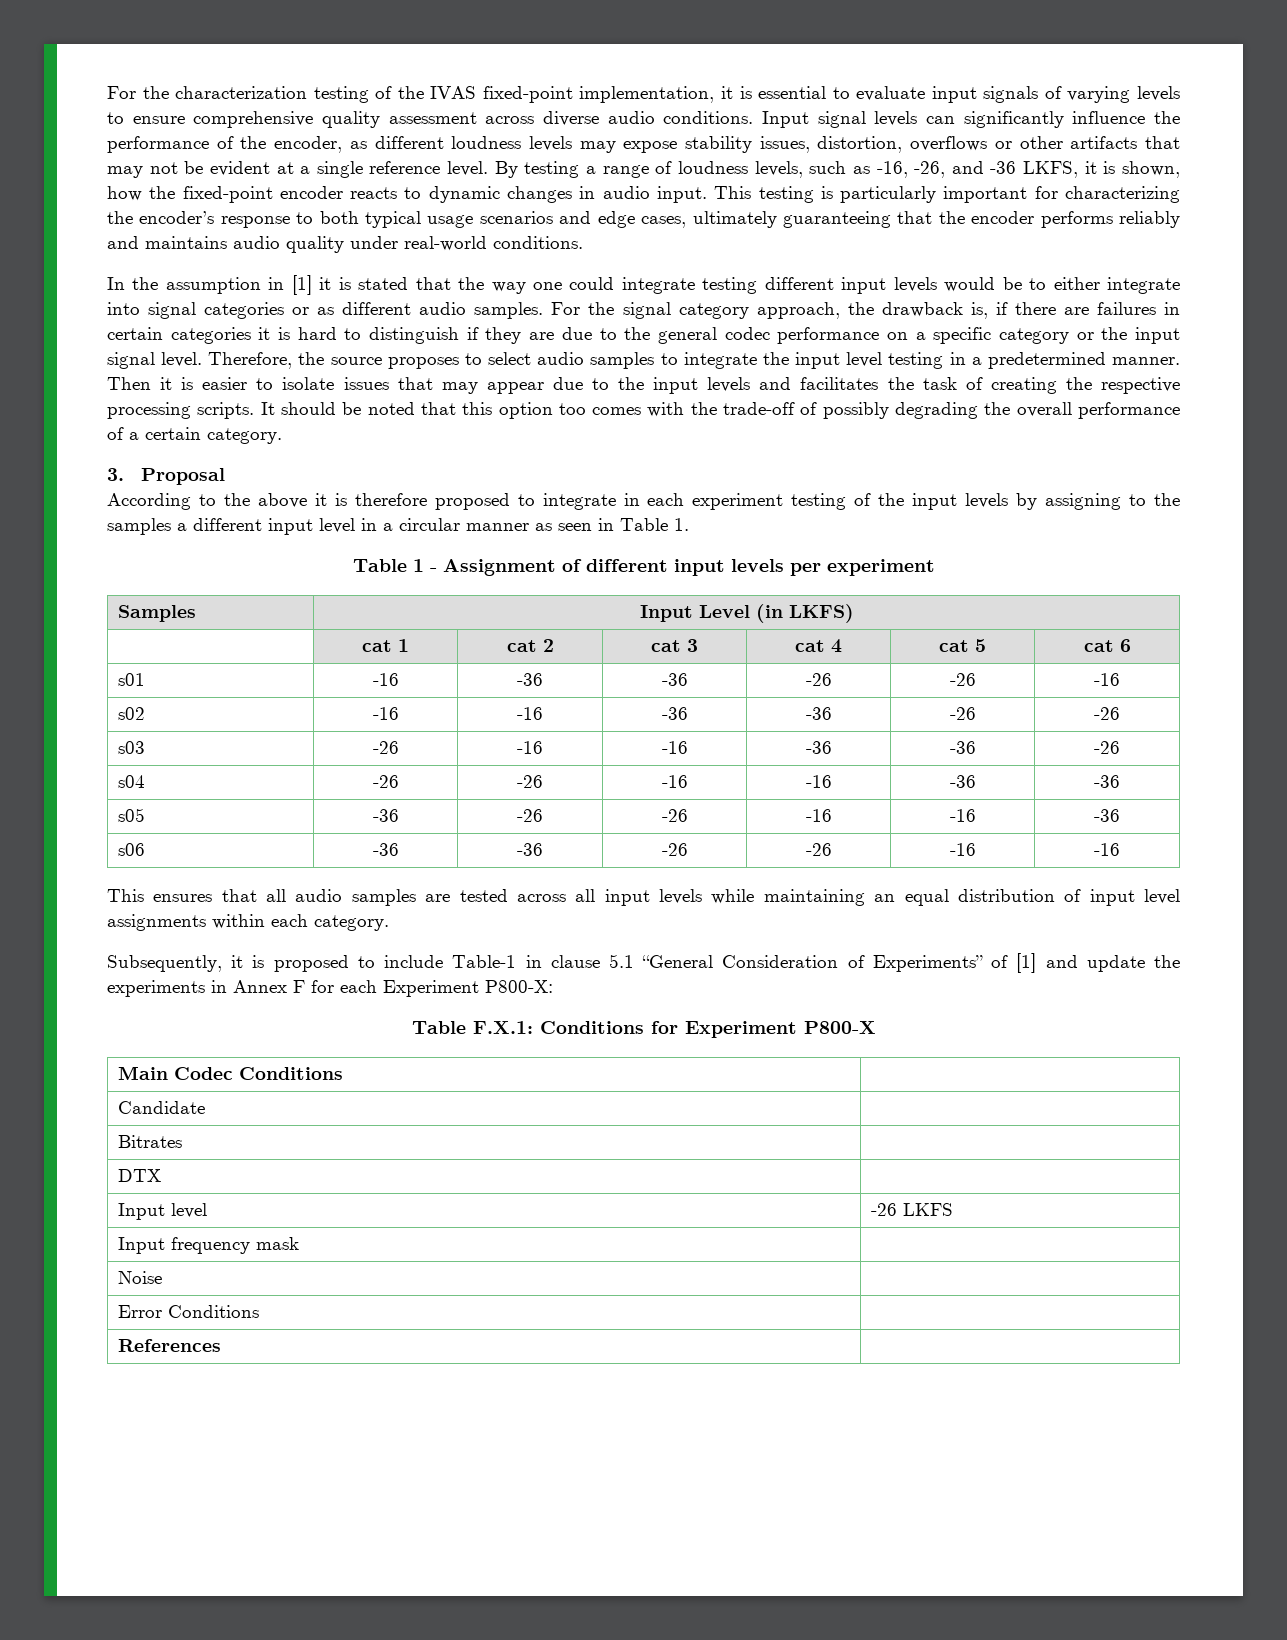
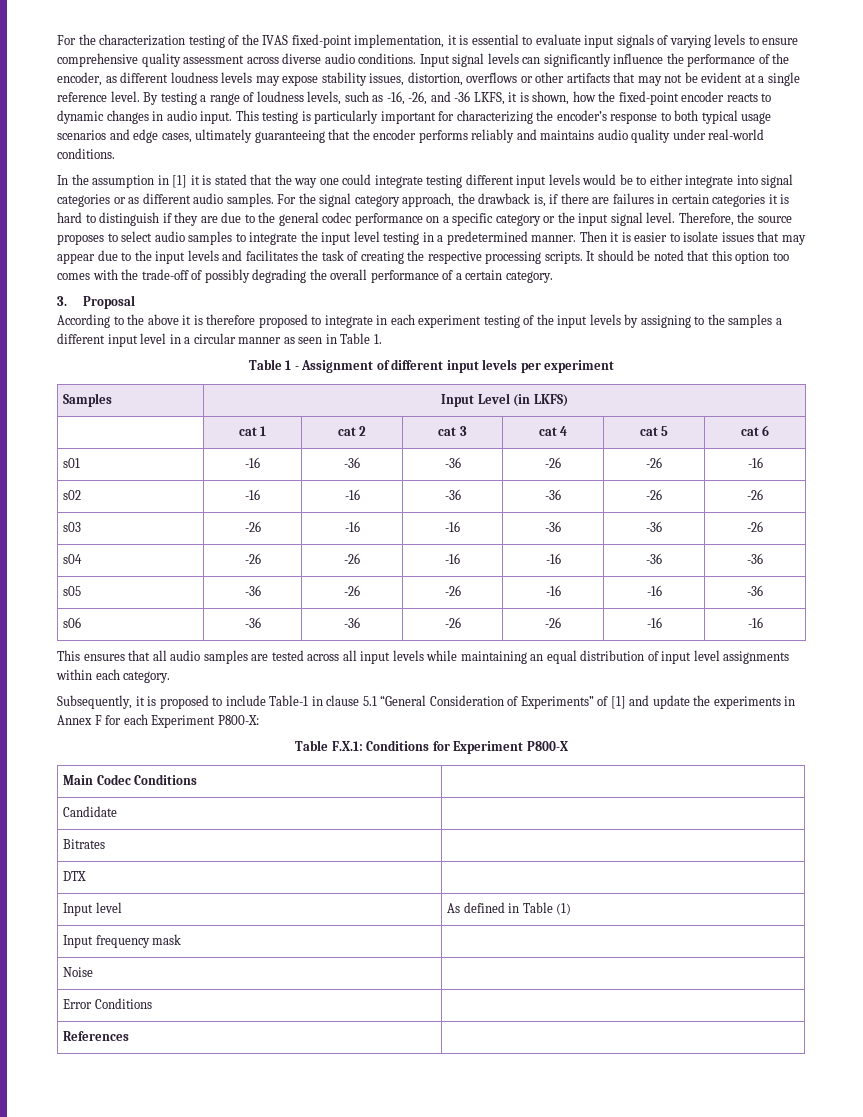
[870,1203,953,1216] -26 LKFS -> [447,902,572,915] As defined in Table (1)

